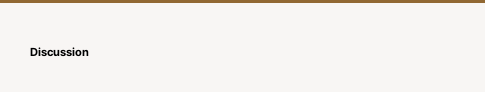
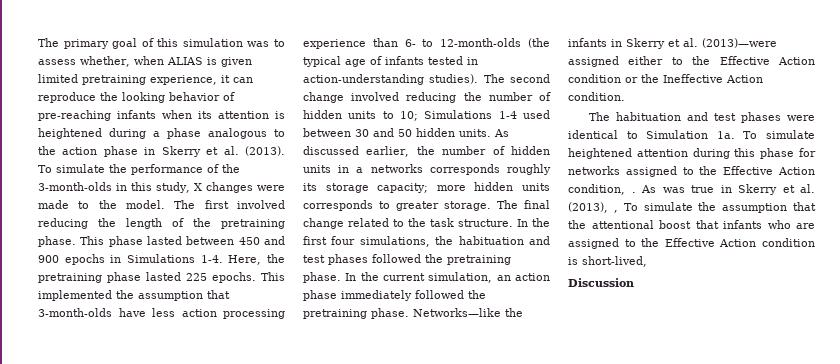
(30, 52) none -> [38,38,285,49] [38,56,252,67] [38,74,253,85] [38,92,235,103] [38,110,285,121] [38,128,285,139] [38,146,285,157] [38,164,240,175] [38,182,285,193] [38,200,285,209] [38,218,285,229] [38,236,285,247] [38,254,285,265] [38,272,285,283] [38,290,230,301] [38,308,285,319] [303,38,550,49] [303,56,478,67] [303,74,550,85] [303,92,551,103] [303,110,550,121] [303,128,509,137] [303,146,550,157] [303,164,551,175] [303,182,550,193] [303,200,550,211] [303,218,550,229] [303,236,550,247] [303,254,511,265] [303,272,550,283] [303,290,486,301] [303,308,523,319] [568,38,777,49] [568,56,815,67] [568,74,763,83] [568,92,625,101] [589,112,815,123] [568,130,815,139] [568,148,816,159] [568,166,815,177] [568,184,815,195] [568,202,816,213] [568,220,815,229] [568,238,815,249] [568,256,647,267] The primary goal of this simulation was to assess whether, when ALIAS is given limited pretraining experience, it can reproduce the looking behavior of pre-reaching infants when its attention is heightened during a phase analogous to the action phase in Skerry et al. (2013). To simulate the performance of the 3-month-olds in this study, X changes were made to the model. The first involved reducing the length of the pretraining phase. This phase lasted between 450 and 900 epochs in Simulations 1-4. Here, the pretraining phase lasted 225 epochs. This implemented the assumption that 3-month-olds have less action processing experience than 6- to 12-month-olds (the typical age of infants tested in action-understanding studies). The second change involved reducing the number of hidden units to 10; Simulations 1-4 used between 30 and 50 hidden units. As discussed earlier, the number of hidden units in a networks corresponds roughly its storage capacity; more hidden units corresponds to greater storage. The final change related to the task structure. In the first four simulations, the habituation and test phases followed the pretraining phase. In the current simulation, an action phase immediately followed the pretraining phase. Networks—like the infants in Skerry et al. (2013)—were assigned either to the Effective Action condition or the Ineffective Action condition. // The habituation and test phases were identical to Simulation 1a. To simulate heightened attention during this phase for networks assigned to the Effective Action condition, . As was true in Skerry et al. (2013), , To simulate the assumption that the attentional boost that infants who are assigned to the Effective Action condition is short-lived, //

